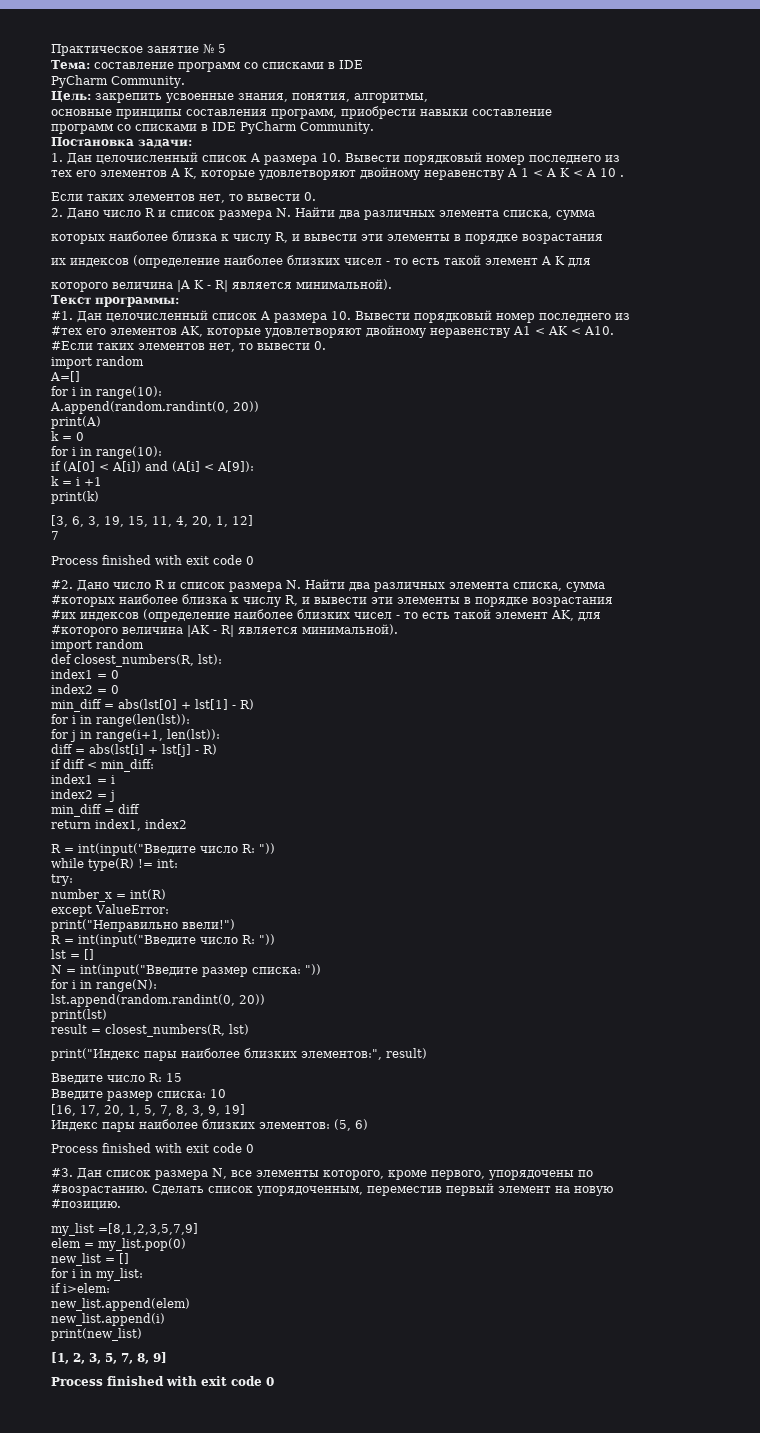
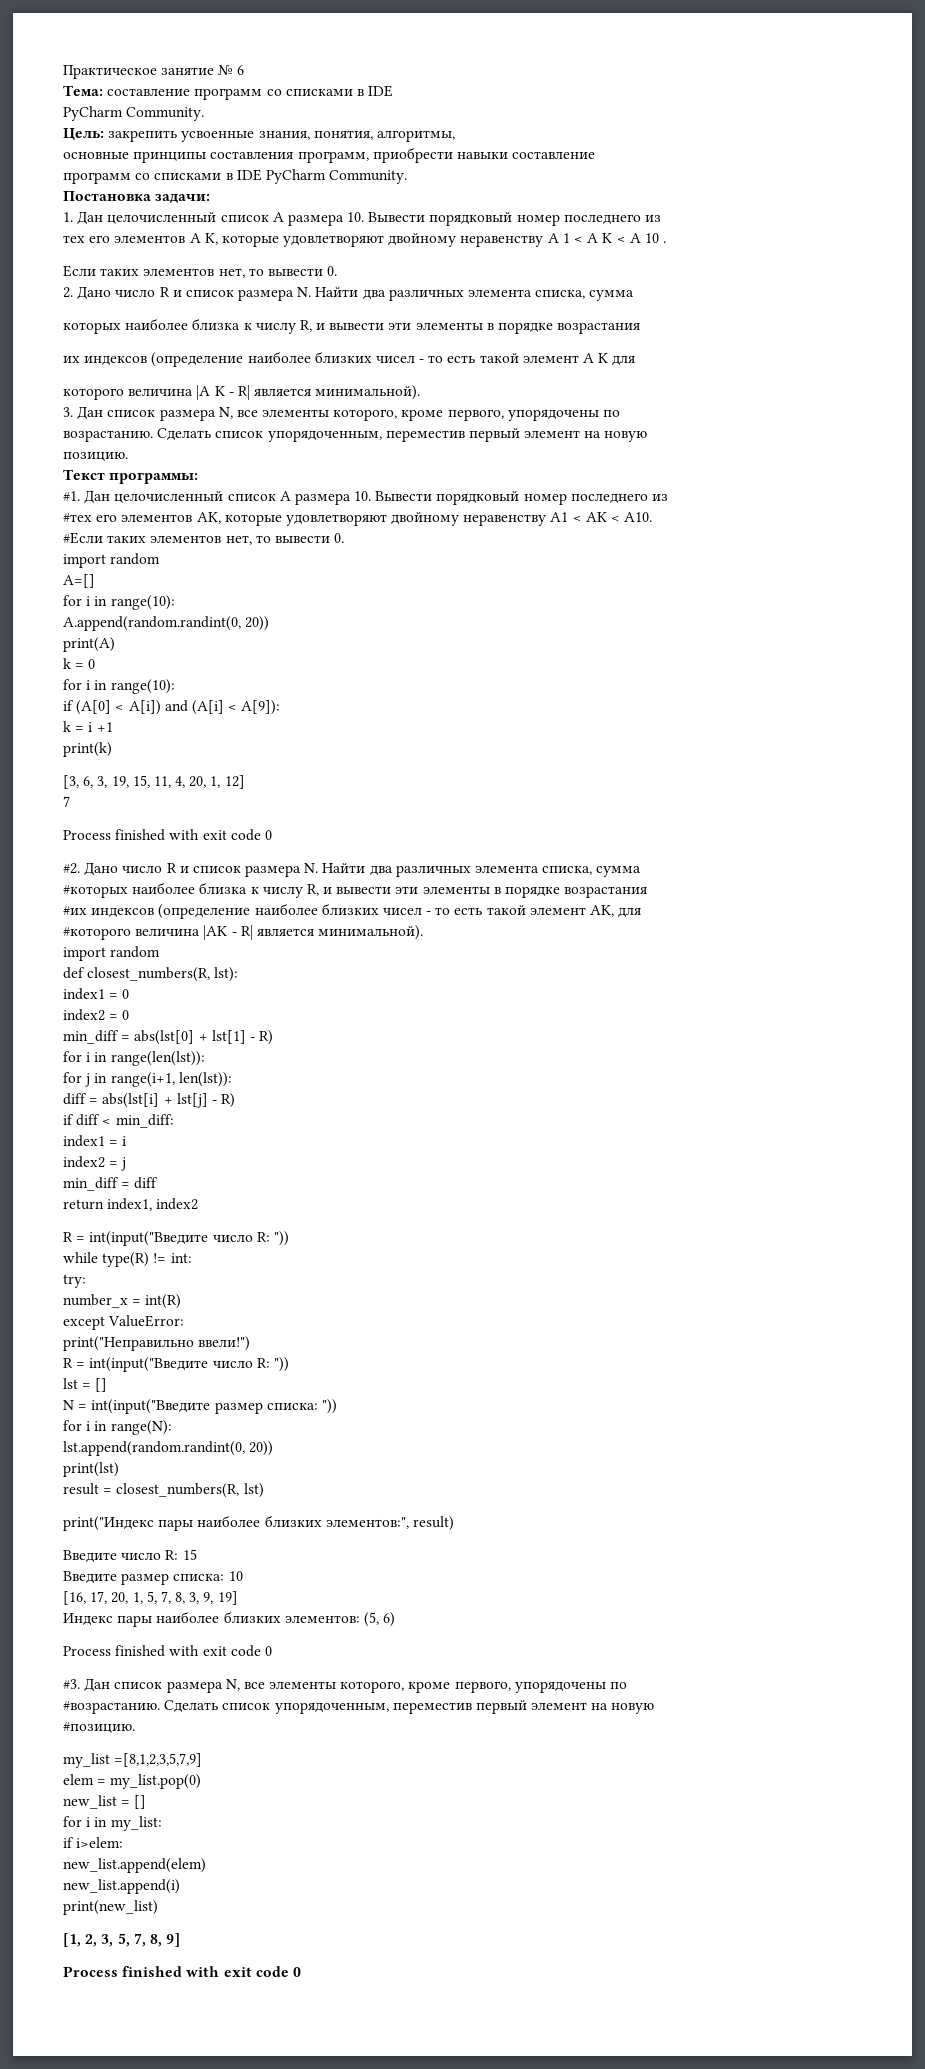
[218,44,226,53] 5 -> [236,65,244,75] 6
(392, 284) none -> [63,406,621,421] [63,428,648,442] [63,452,128,462] // 3. Дан список размера N, все элементы которого, кроме первого, упорядочены по // возрастанию. Сделать список упорядоченным, переместив первый элемент на новую // позицию.

